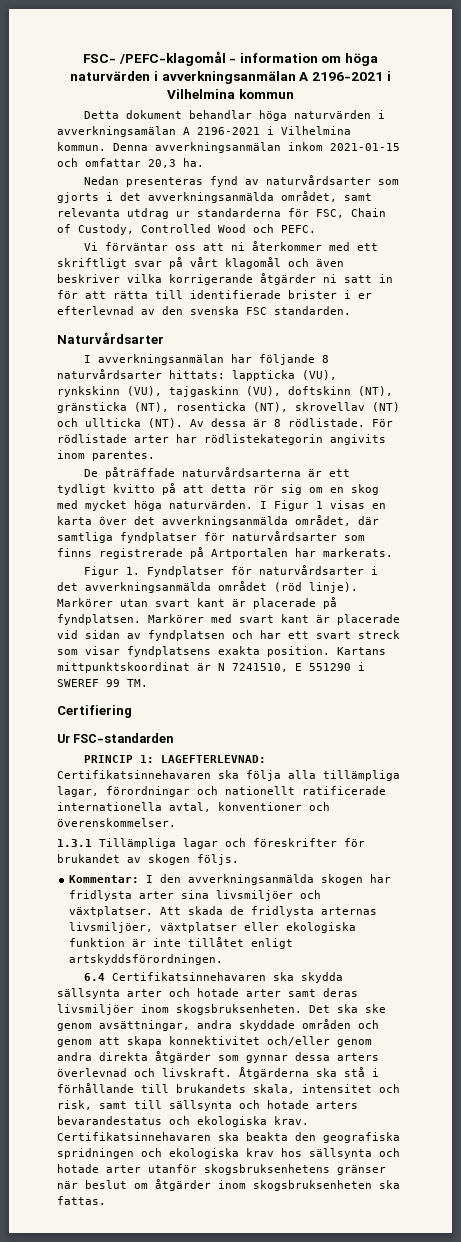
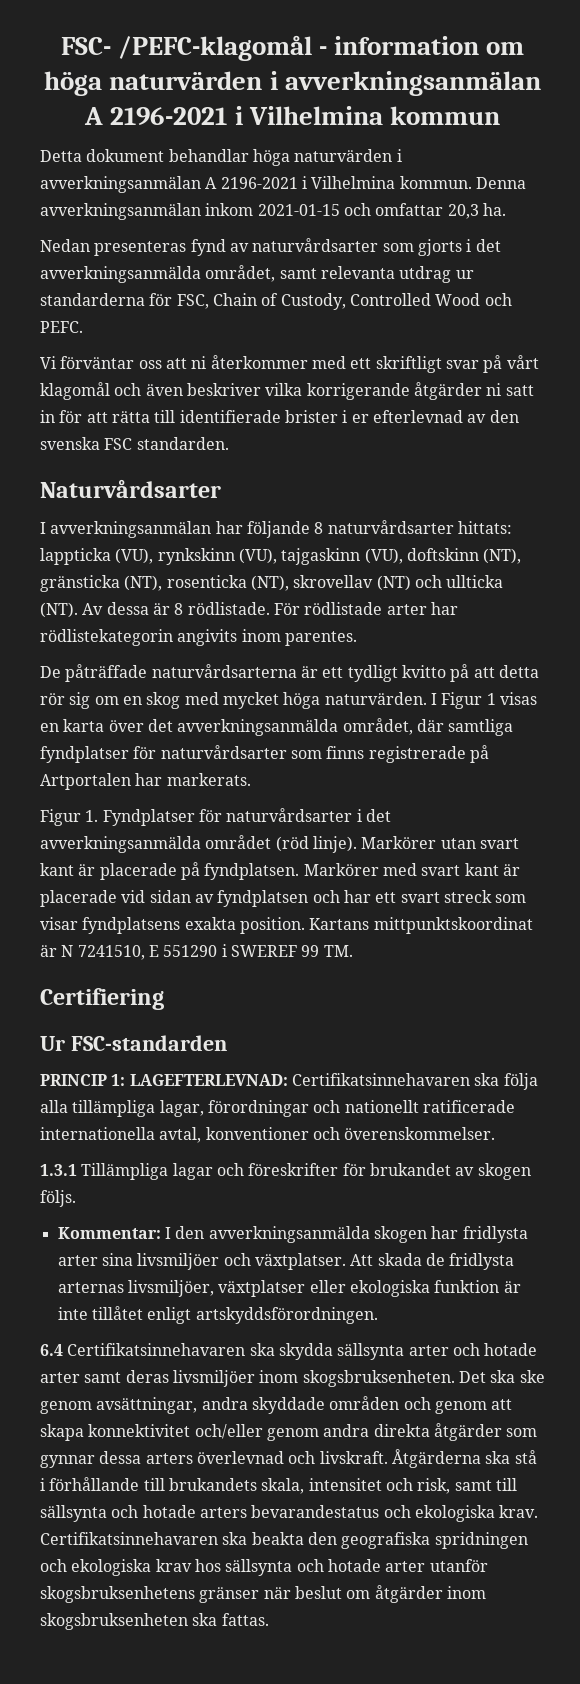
[57,126,176,137] avverkningsamälan -> [40,176,201,193] avverkningsanmälan

